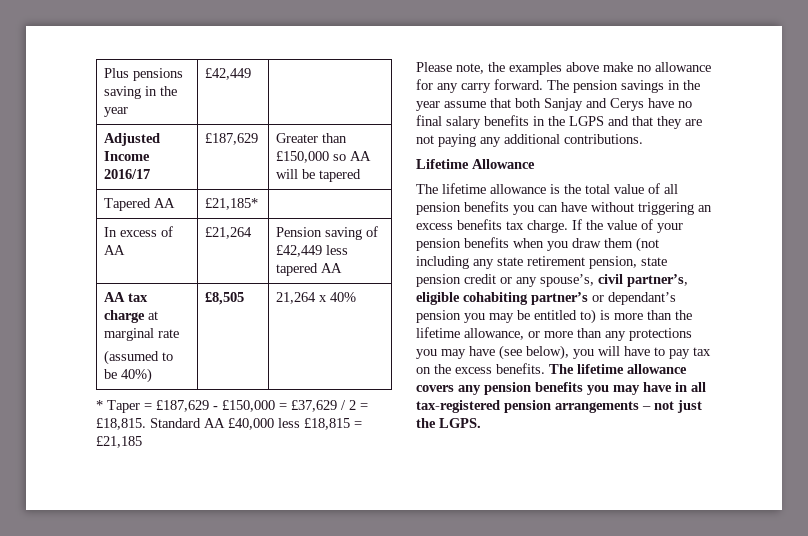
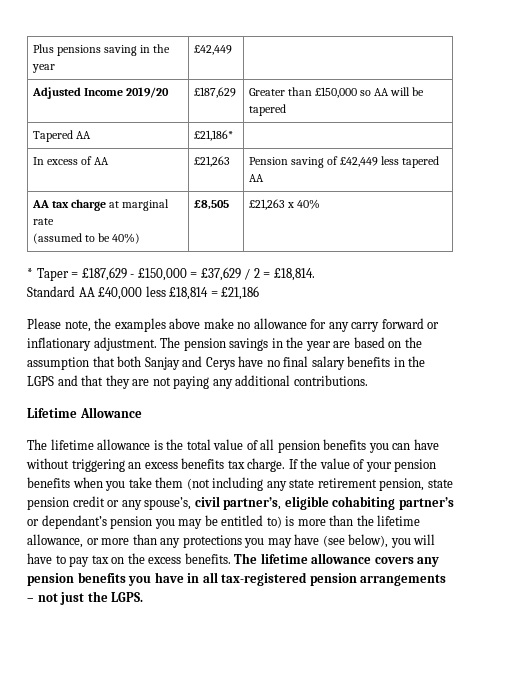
[104,169,151,179] 2016/17 -> [125,87,169,98] 2019/20
[205,198,259,210] £21,185* -> [193,130,233,141] £21,186*
[205,227,253,239] £21,264 -> [193,156,230,167] £21,263
[276,292,317,304] 21,264 -> [248,199,285,210] £21,263
[96,418,146,430] £18,815. -> [273,268,315,281] £18,814. //
[304,418,362,430] [96,436,142,448] £18,815 = £21,185 -> [169,286,260,300] £18,814 = £21,186
[494,79,543,90] forward. -> [381,318,440,329] [27,337,157,351] forward or inflationary adjustment.
[444,101,486,108] assume -> [333,337,422,348] [27,357,89,370] are based on the assumption
[572,238,601,248] draw -> [128,477,152,488] take
[613,385,640,395] may -> (152, 580) none

